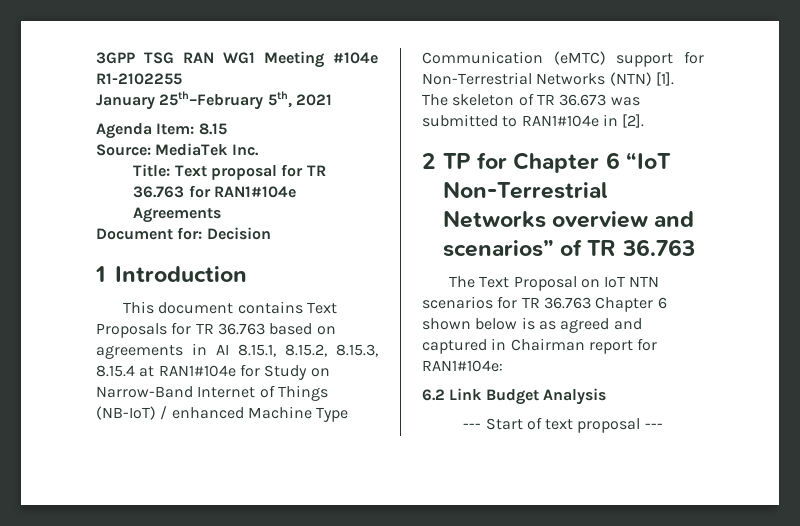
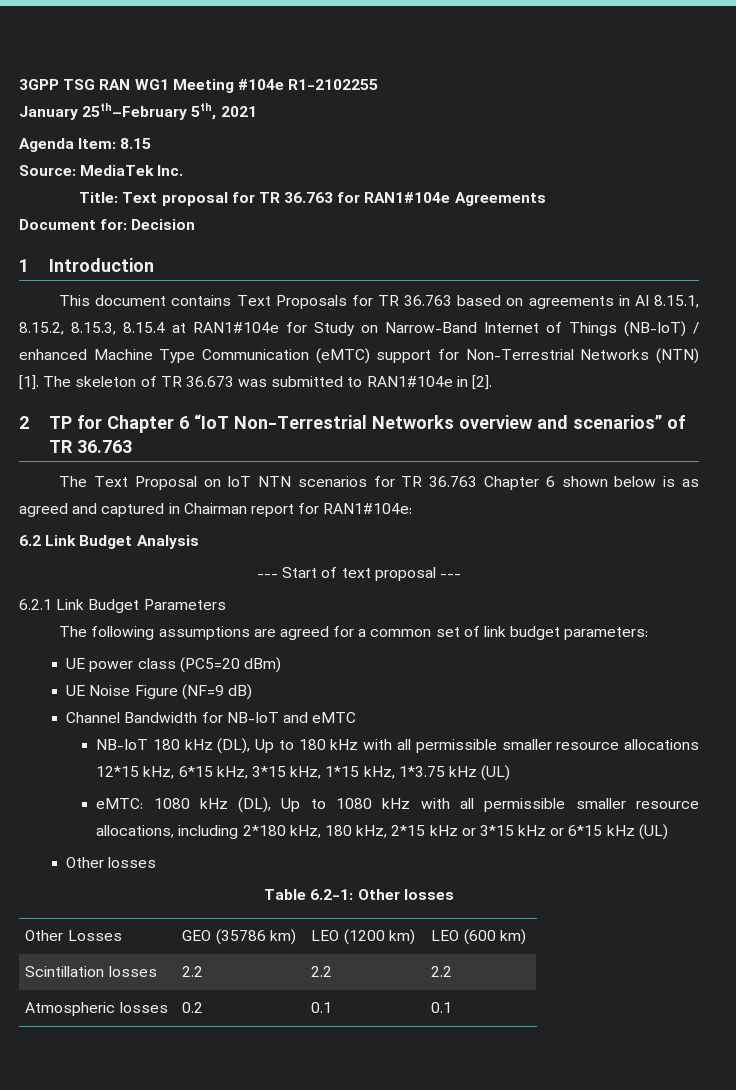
(663, 426) none -> [19,599,226,613] [59,626,649,640] [66,657,281,673] [66,684,252,700] [66,712,357,723] [96,738,699,754] [96,765,511,781] [96,797,700,813] [96,824,668,840] [66,857,157,868] [264,889,454,900] [25,930,122,941] [182,929,296,945] [311,929,415,945] [431,929,526,945] [25,966,157,977] [182,966,204,977] [311,966,333,977] [431,966,453,977] [25,1002,168,1016] [182,1002,204,1013] [311,1002,333,1013] [431,1002,453,1013] // 6.2.1 Link Budget Parameters // The following assumptions are agreed for a common set of link budget parameters: // UE power class (PC5=20 dBm) // UE Noise Figure (NF=9 dB) // Channel Bandwidth for NB-IoT and eMTC // NB-IoT 180 kHz (DL), Up to 180 kHz with all permissible smaller resource allocations 12*15 kHz, 6*15 kHz, 3*15 kHz, 1*15 kHz, 1*3.75 kHz (UL) // eMTC: 1080 kHz (DL), Up to 1080 kHz with all permissible smaller resource allocations, including 2*180 kHz, 180 kHz, 2*15 kHz or 3*15 kHz or 6*15 kHz (UL) // Other losses // Table 6.2-1: Other losses // Other Losses | GEO (35786 km) | LEO (1200 km) | LEO (600 km) // Scintillation losses | 2.2 | 2.2 | 2.2 // Atmospheric losses | 0.2 | 0.1 | 0.1

